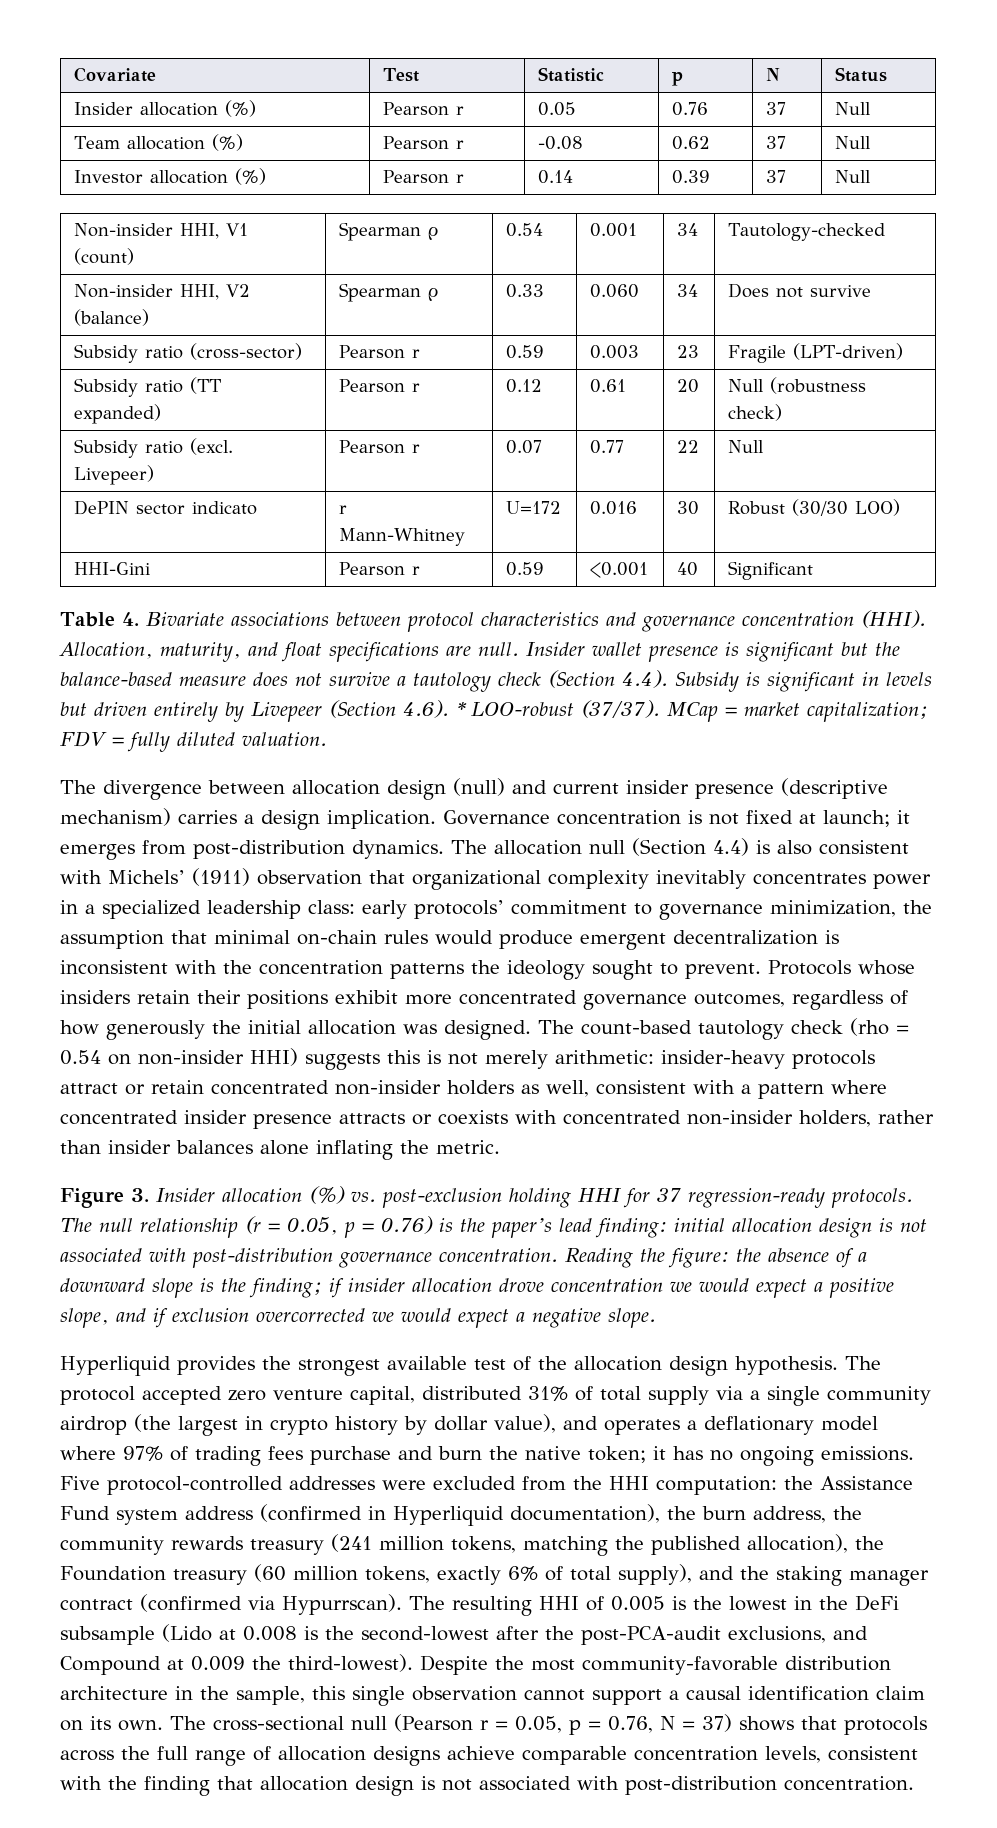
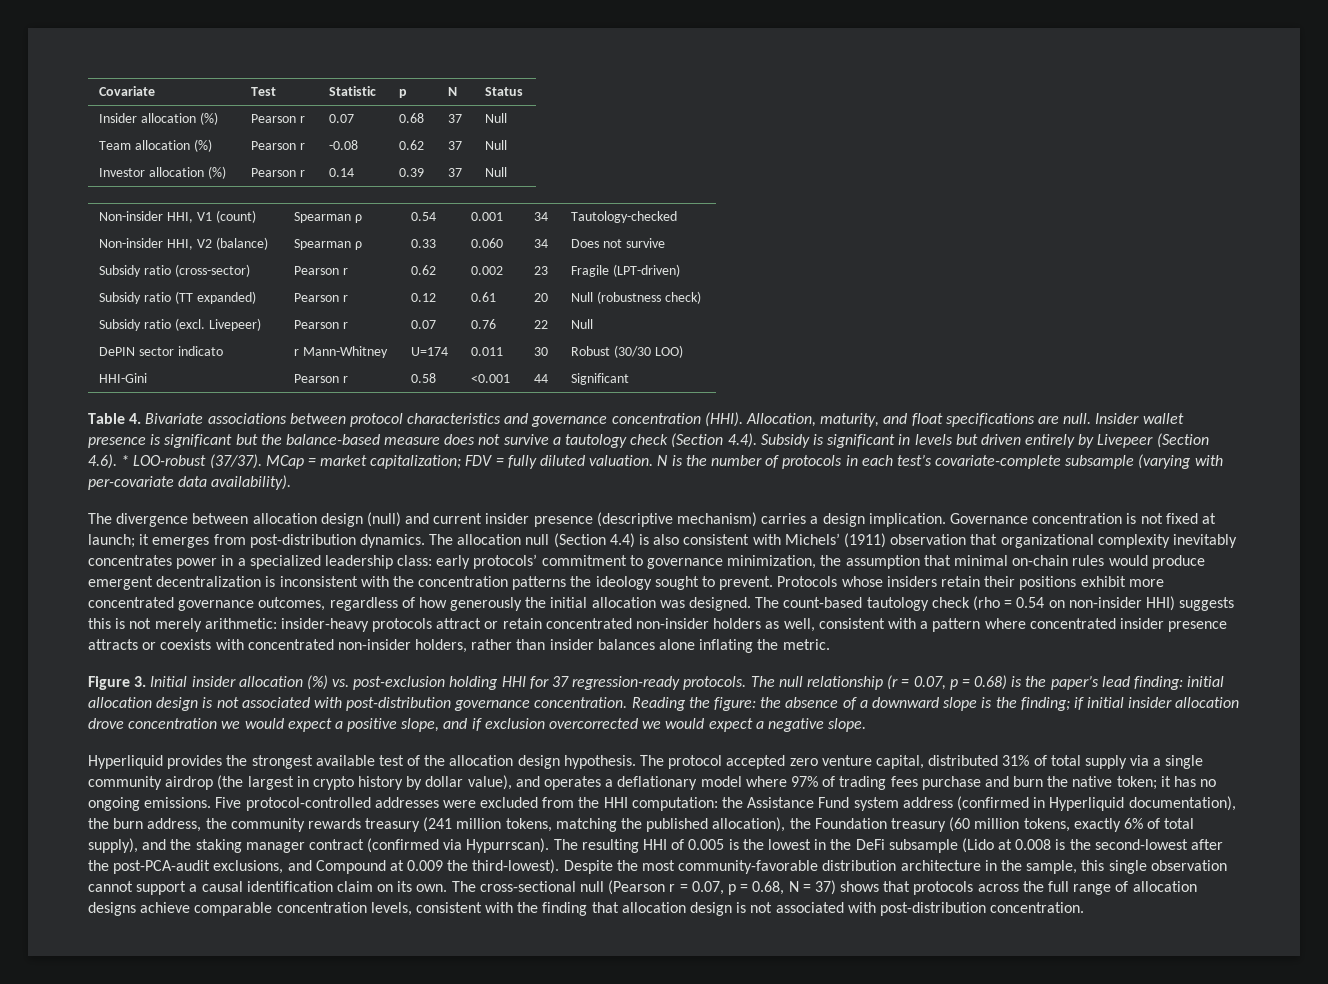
[538,102,577,116] [672,102,709,116] 0.05 | 0.76 -> [329,114,355,123] [399,113,425,123] 0.07 | 0.68
[506,345,545,359] [590,345,640,359] 0.59 | 0.003 -> [411,265,437,275] [471,266,504,275] 0.62 | 0.002
[590,440,625,454] 0.77 -> [471,319,497,329] 0.76
[506,501,562,514] [590,501,638,515] U=172 | 0.016 -> [411,347,449,356] [471,347,504,356] U=174 | 0.011
[506,562,545,576] 0.59 -> [411,373,437,383] 0.58
[677,562,699,576] 40 -> [534,374,549,383] 44
(327, 739) none -> [657,454,1223,469] [88,475,292,490] N is the number of protocols in each test’s covariate-complete subsample (varying with per-covariate data availability).
[156,1188,215,1202] Insider -> [150,676,236,687] Initial insider
[287,1216,433,1238] 0.05, p = 0.76) -> [913,675,1008,690] 0.07, p = 0.68)
(344, 1288) none -> [1087,697,1125,708] initial
[514,1716,653,1735] 0.05, p = 0.76, -> [691,881,785,895] 0.07, p = 0.68,

